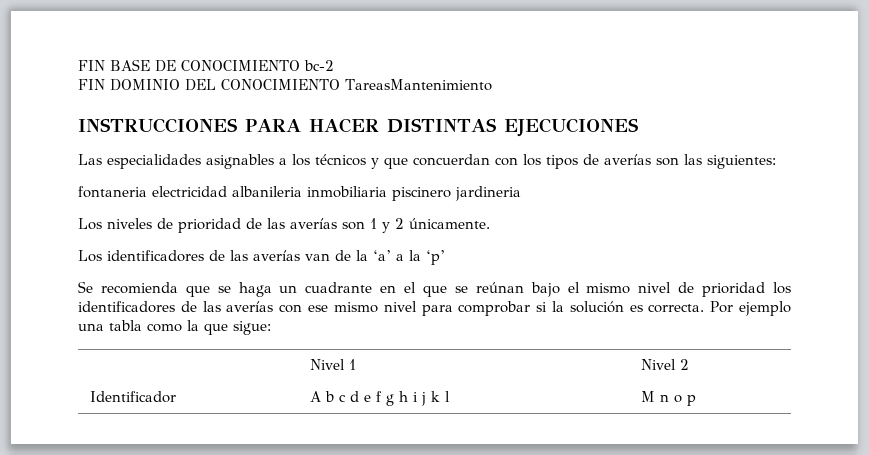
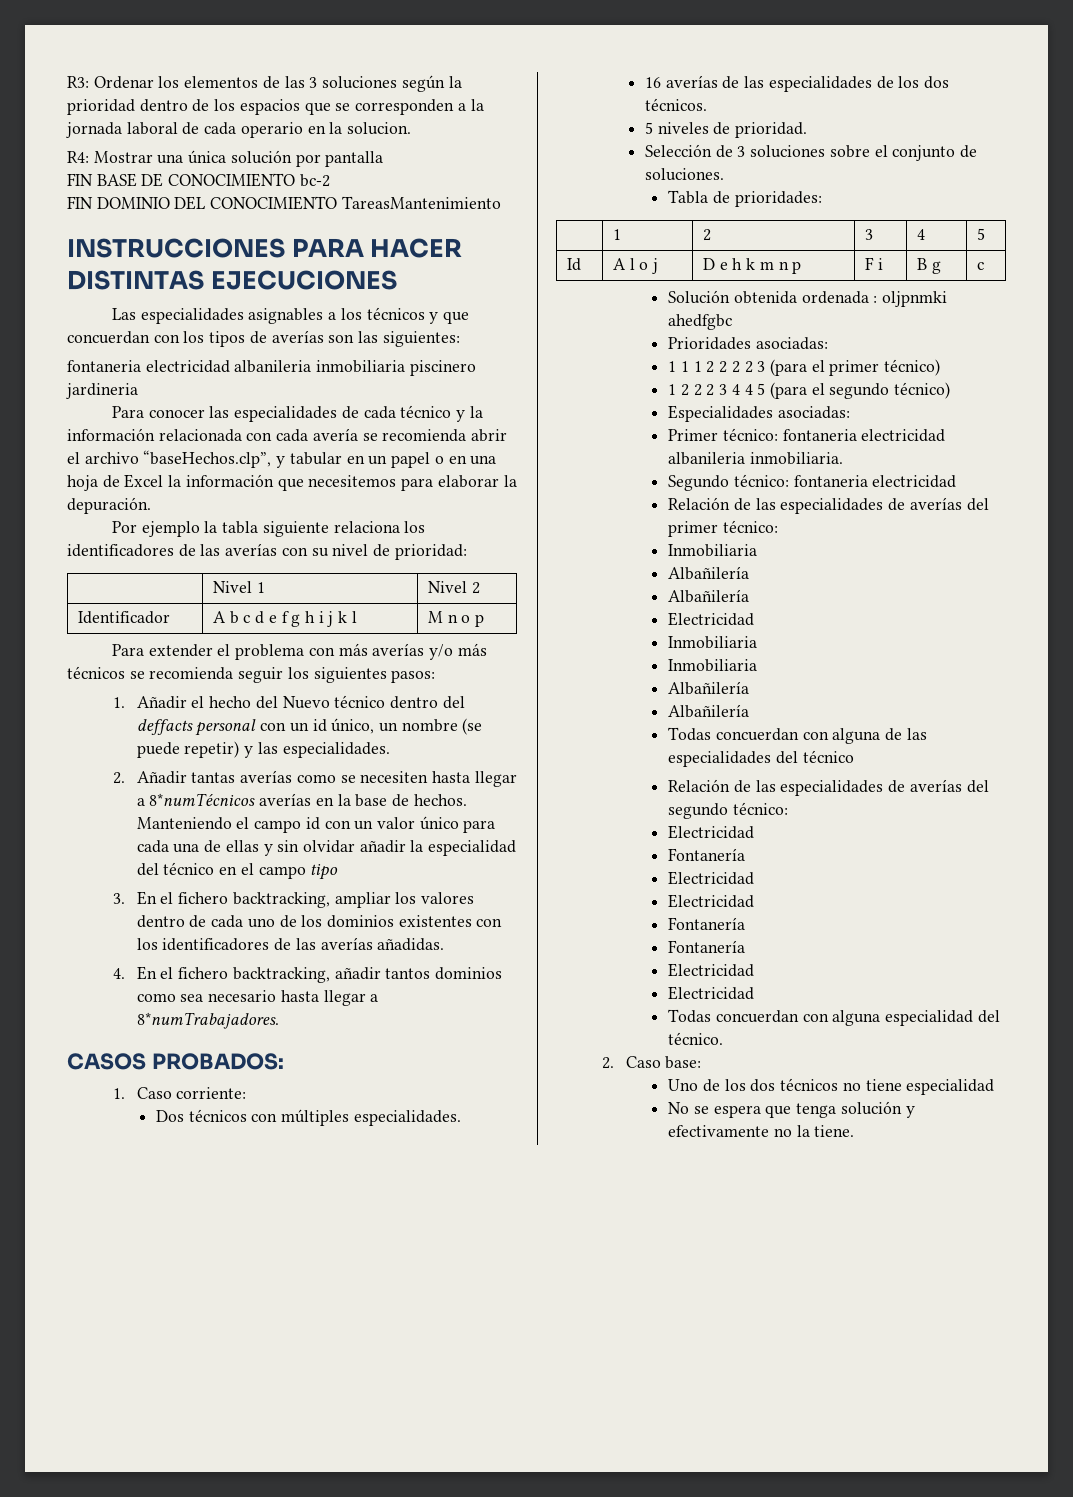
(78, 65) none -> [67,75,462,92] [67,99,484,115] [66,122,412,138] [67,150,384,167] R3: Ordenar los elementos de las 3 soluciones según la prioridad dentro de los espacios que se corresponden a la jornada laboral de cada operario en la solucion. // R4: Mostrar una única solución por pantalla //
[78,218,490,233] [78,250,445,265] [78,281,766,297] Los niveles de prioridad de las averías son 1 y 2 únicamente. // Los identificadores de las averías van de la ‘a’ a la ‘p’ // Se recomienda que se haga un cuadrante en el que se reúnan bajo el mismo nivel de prioridad -> [111,405,483,422] [67,428,508,442] [67,450,497,468] [67,474,517,491] [67,497,151,514] [111,521,400,537] Para conocer las especialidades de cada técnico y la información relacionada con cada avería se recomienda abrir el archivo “baseHechos.clp”, y tabular en un papel o en una hoja de Excel la información que necesitemos para elaborar la depuración. // Por ejemplo la tabla siguiente relaciona
[308,301,791,316] [78,320,271,335] ese mismo nivel para comprobar si la solución es correcta. Por ejemplo una tabla como la que sigue: -> [311,544,467,560] su nivel de prioridad:
(696, 400) none -> [111,643,487,660] [67,666,436,683] [113,695,465,709] [136,718,483,736] [136,741,390,758] [113,770,517,787] [136,793,467,807] [136,816,496,833] [136,840,517,856] [136,862,339,880] [113,891,475,908] [136,915,503,928] [136,937,445,951] [113,966,503,983] [136,990,379,1006] [136,1012,279,1029] [67,1053,284,1070] [113,1087,247,1099] [155,1109,461,1126] [644,75,949,92] [644,98,707,111] [644,122,808,138] [644,144,977,161] [644,168,724,181] [668,190,822,207] [612,229,621,240] [702,229,711,241] [864,229,873,240] [916,229,925,240] [976,228,985,240] [566,258,581,271] [612,258,659,274] [702,258,802,274] [864,257,883,270] [916,258,941,274] [976,262,984,270] [668,290,948,307] [668,314,733,330] [668,337,828,350] [668,359,941,376] [668,382,951,399] [668,405,850,422] [668,428,946,442] [668,452,843,465] [668,474,957,491] [668,497,989,514] [668,520,778,537] [668,544,758,557] [668,566,750,580] [668,589,750,603] [668,612,755,626] [668,636,758,649] [668,659,758,672] [668,681,750,695] [668,704,750,718] [668,727,927,744] [668,750,854,767] [668,779,989,796] [668,802,788,819] [668,825,755,839] [668,848,746,861] [668,871,755,885] [668,894,755,908] [668,917,746,930] [668,940,746,953] [668,963,755,977] [668,986,755,1000] [668,1009,1000,1026] [668,1032,724,1045] [602,1056,702,1069] [668,1078,995,1095] [668,1101,915,1118] [668,1125,855,1137] // Para extender el problema con más averías y/o más técnicos se recomienda seguir los siguientes pasos: // 1. Añadir el hecho del Nuevo técnico dentro del deffacts personal con un id único, un nombre (se puede repetir) y las especialidades. // 2. Añadir tantas averías como se necesiten hasta llegar a 8*numTécnicos averías en la base de hechos. Manteniendo el campo id con un valor único para cada una de ellas y sin olvidar añadir la especialidad del técnico en el campo tipo // 3. En el fichero backtracking, ampliar los valores dentro de cada uno de los dominios existentes con los identificadores de las averías añadidas. // 4. En el fichero backtracking, añadir tantos dominios como sea necesario hasta llegar a 8*numTrabajadores. // CASOS PROBADOS: // 1. Caso corriente: // Dos técnicos con múltiples especialidades. // 16 averías de las especialidades de los dos técnicos. // 5 niveles de prioridad. // Selección de 3 soluciones sobre el conjunto de soluciones. // Tabla de prioridades: // | 1 | 2 | 3 | 4 | 5 // Id | A l o j | D e h k m n p | F i | B g | c // Solución obtenida ordenada : oljpnmki ahedfgbc // Prioridades asociadas: // 1 1 1 2 2 2 2 3 (para el primer técnico) // 1 2 2 2 3 4 4 5 (para el segundo técnico) // Especialidades asociadas: // Primer técnico: fontaneria electricidad albanileria inmobiliaria. // Segundo técnico: fontaneria electricidad // Relación de las especialidades de averías del primer técnico: // Inmobiliaria // Albañilería // Albañilería // Electricidad // Inmobiliaria // Inmobiliaria // Albañilería // Albañilería // Todas concuerdan con alguna de las especialidades del técnico // Relación de las especialidades de averías del segundo técnico: // Electricidad // Fontanería // Electricidad // Electricidad // Fontanería // Fontanería // Electricidad // Electricidad // Todas concuerdan con alguna especialidad del técnico. // 2. Caso base: // Uno de los dos técnicos no tiene especialidad // No se espera que tenga solución y efectivamente no la tiene.

